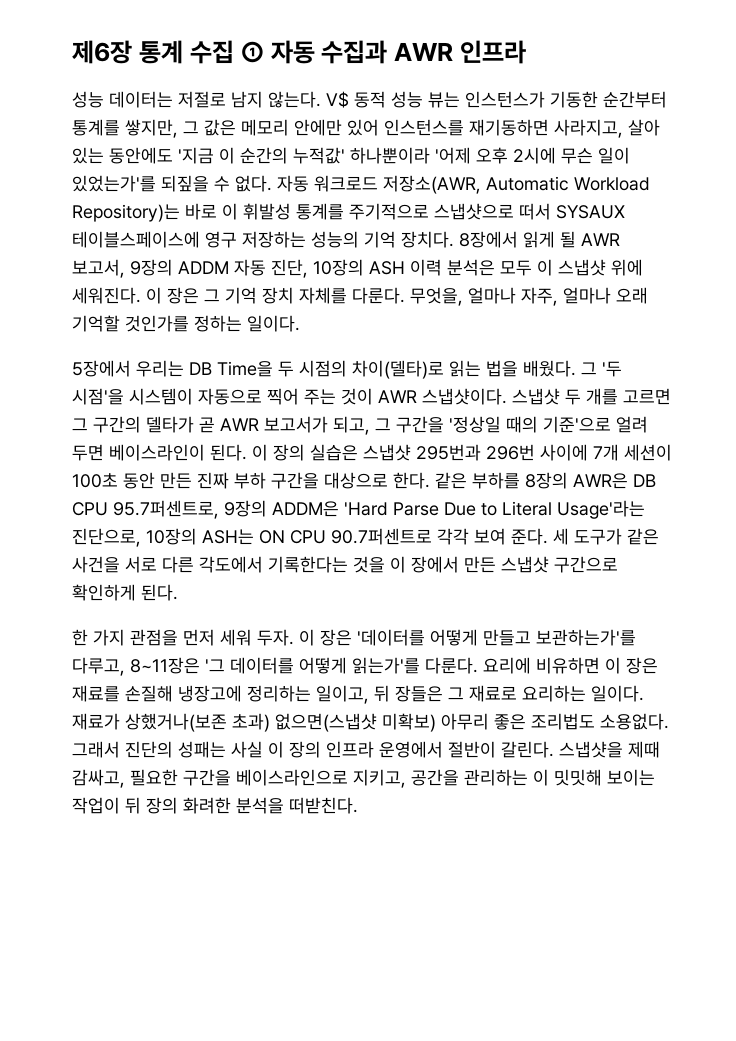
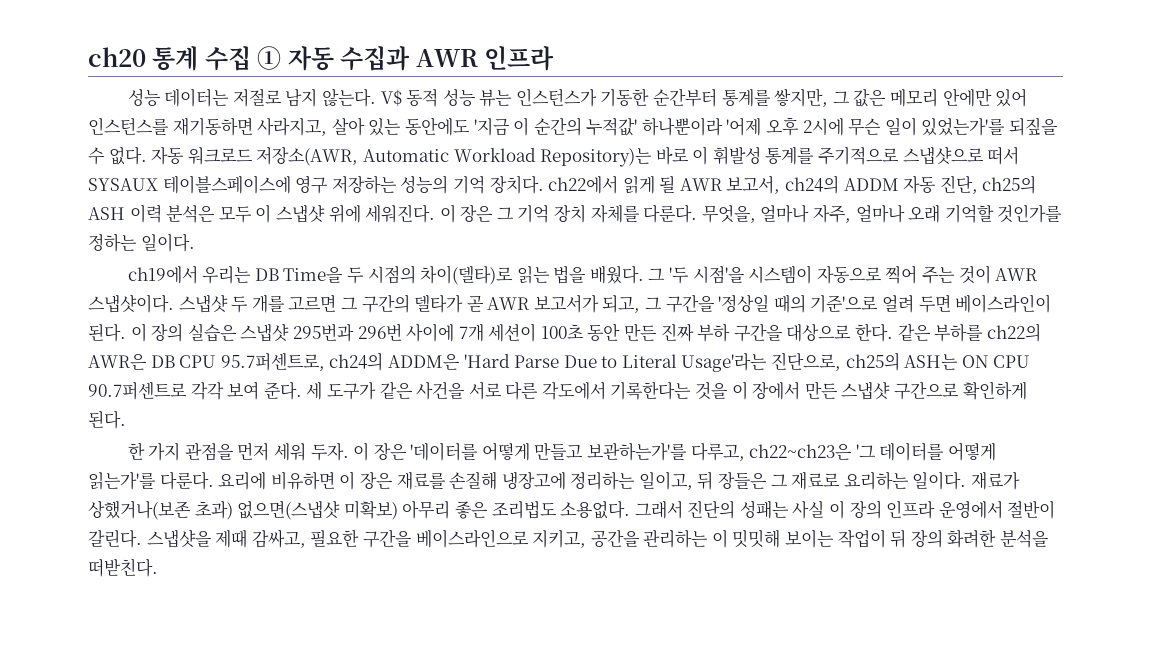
[72,40,132,64] 제6장 -> [88,47,146,67] ch20
[459,231,518,248] 8장에서 -> [548,175,619,194] ch22에서
[130,259,173,276] 9장의 -> [785,175,840,194] ch24의
[313,259,364,276] 10장의 -> [982,175,1037,194] ch25의
[72,360,131,377] 5장에서 -> [127,265,198,284] ch19에서
[525,472,568,489] 8장의 -> [986,323,1041,342] ch22의
[224,500,267,517] 9장의 -> [329,352,384,371] ch24의
[146,528,197,545] 10장의 -> [845,352,900,371] ch25의
[130,657,200,674] 8~11장은 -> [749,444,853,460] ch22~ch23은

